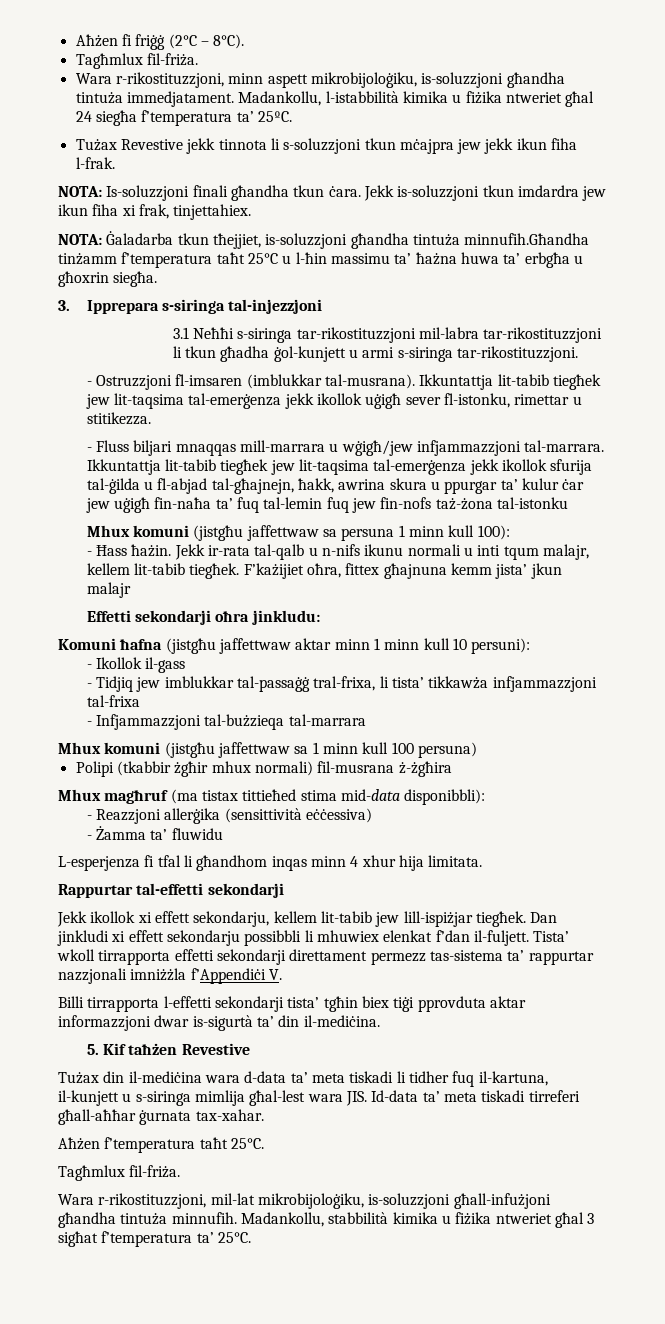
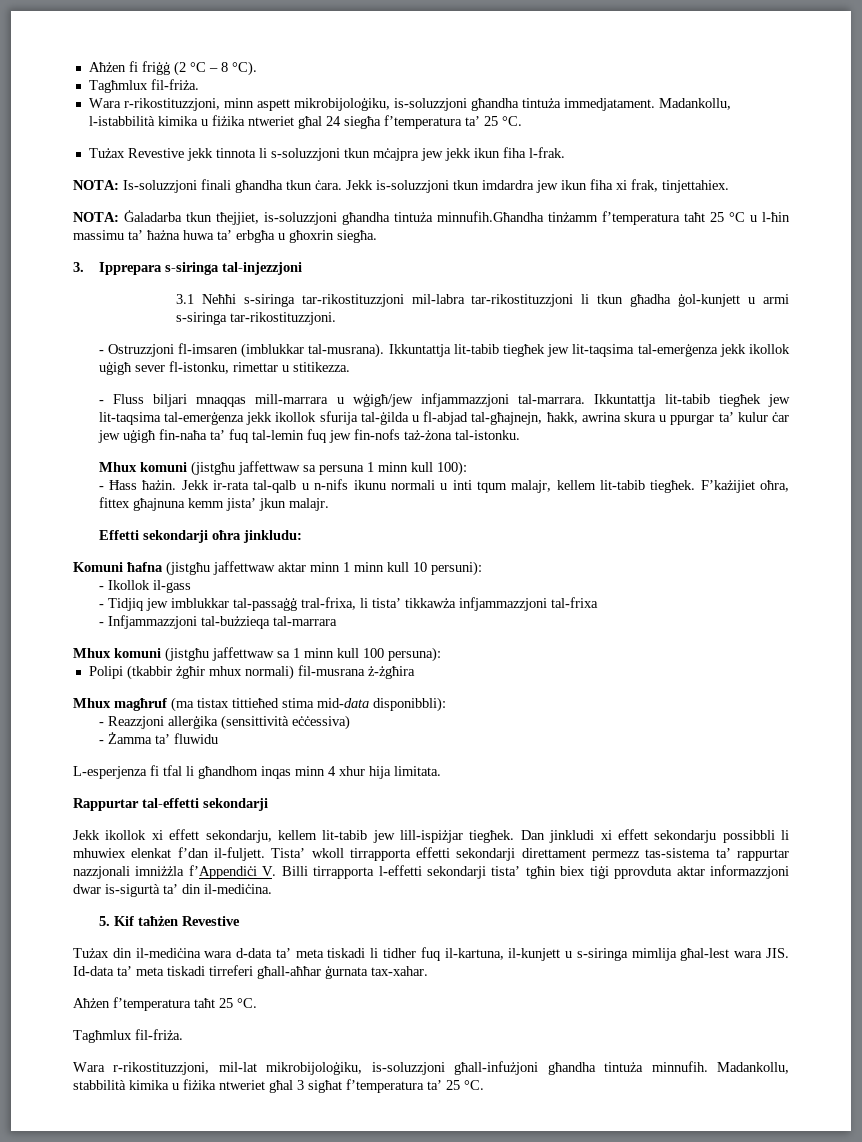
[168,34,245,49] (2°C – 8°C). -> [173,61,257,76] (2 °C – 8 °C).
[257,111,292,122] 25ºC. -> [483,116,522,126] 25 °C.
[247,253,278,264] 25°C -> [710,212,745,222] 25 °C
[496,497,568,509] tal-istonku -> [454,430,520,440] tal-istonku.
[86,582,131,598] malajr -> [288,498,329,511] malajr.
[417,742,477,758] persuna) -> [388,647,441,662] persuna):
(282, 974) // -> (277, 871) none
[230,1138,264,1149] 25°C. -> [219,998,257,1008] 25 °C.
[217,1232,251,1243] 25°C. -> [446,1080,484,1090] 25 °C.

